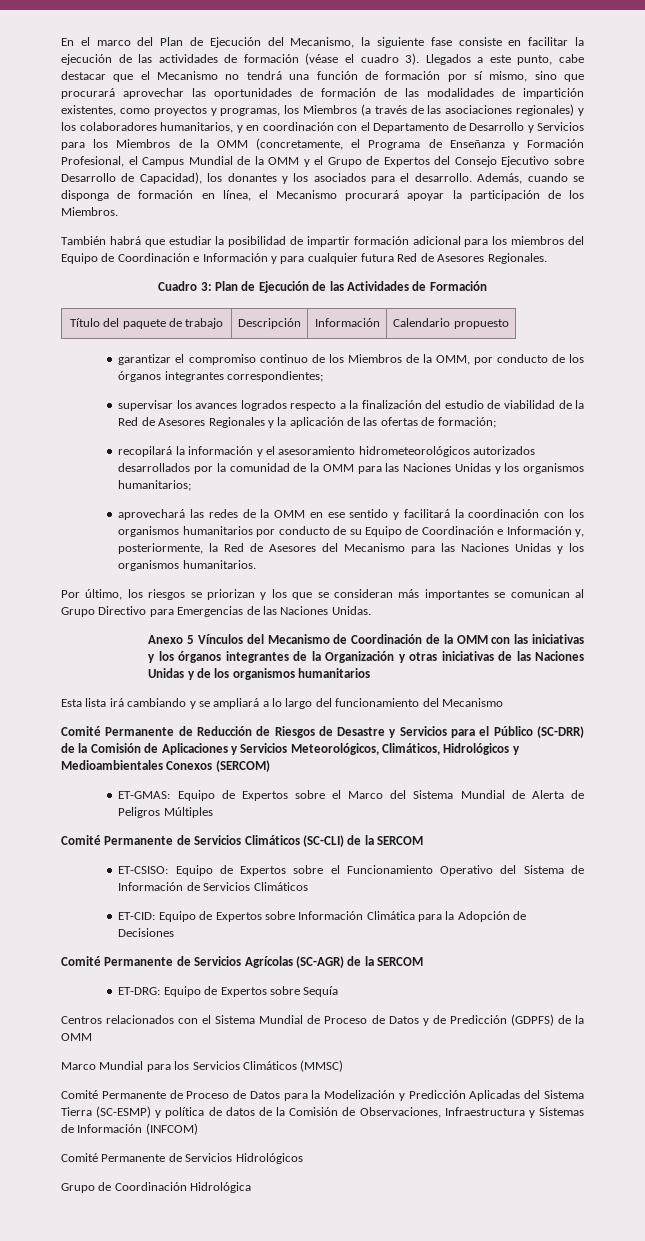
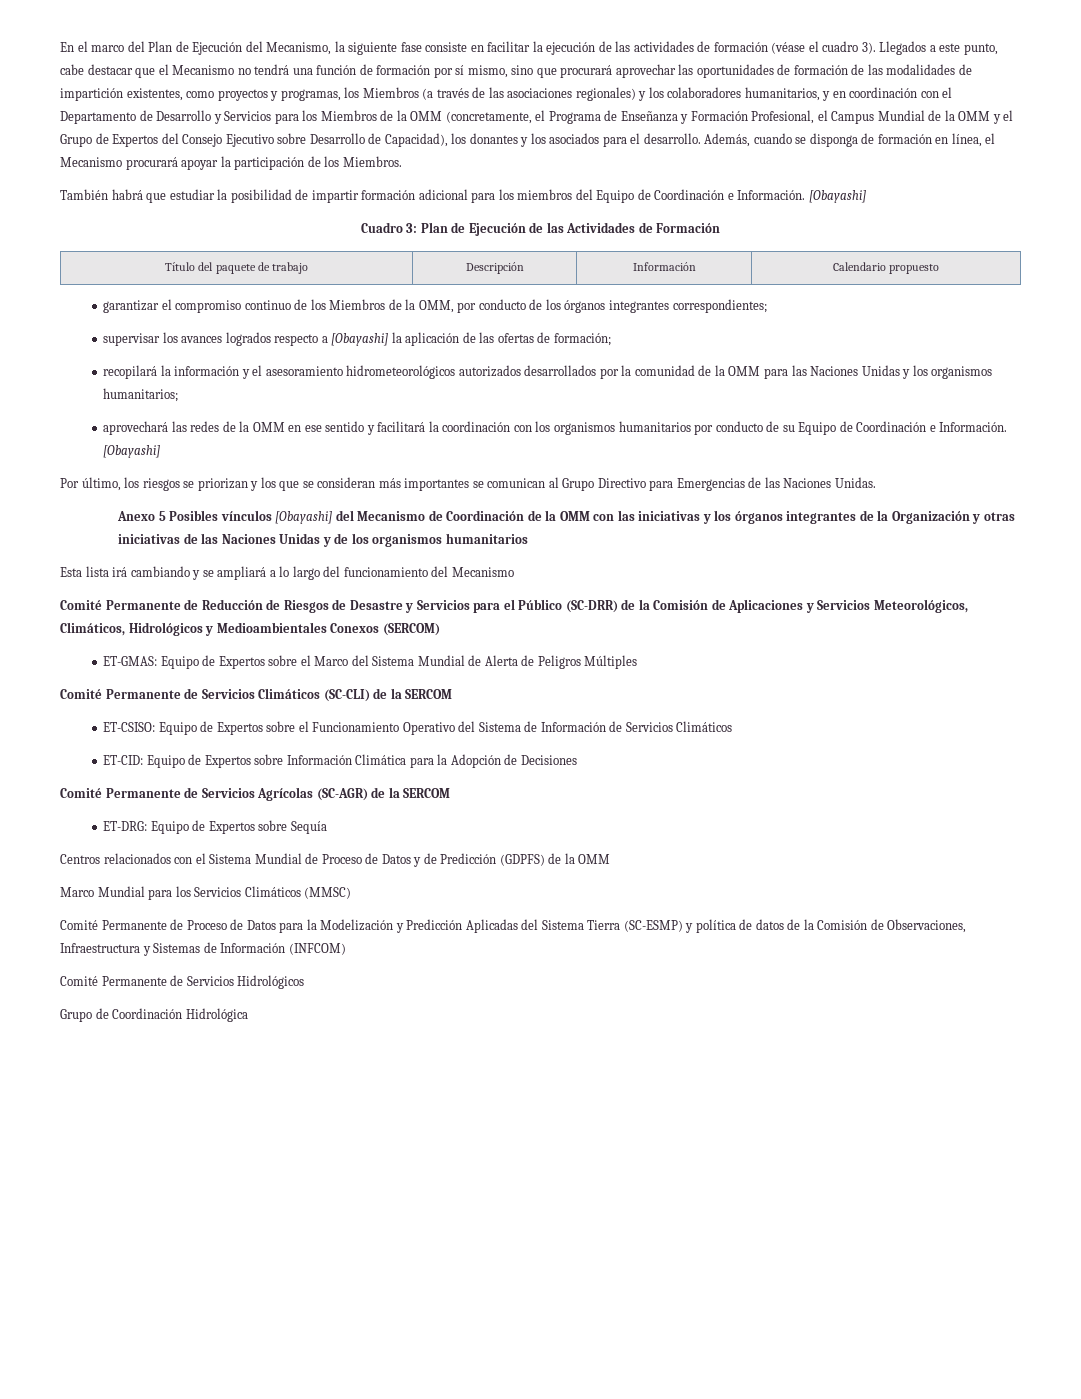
[202,253,547,264] Información y para cualquier futura Red de Asesores Regionales. -> [737,190,866,203] Información. [Obayashi]
[349,400,584,409] [118,417,274,428] la finalización del estudio de viabilidad de la Red de Asesores Regionales y -> [331,333,389,346] [Obayashi]
[506,526,585,537] [118,543,585,554] [118,560,256,571] Información y, posteriormente, la Red de Asesores del Mecanismo para las Naciones Unidas y los organismos humanitarios. -> [939,422,1008,432] [103,445,161,458] Información. [Obayashi]
[197,634,243,644] Vínculos -> [169,510,333,524] Posibles vínculos [Obayashi]

